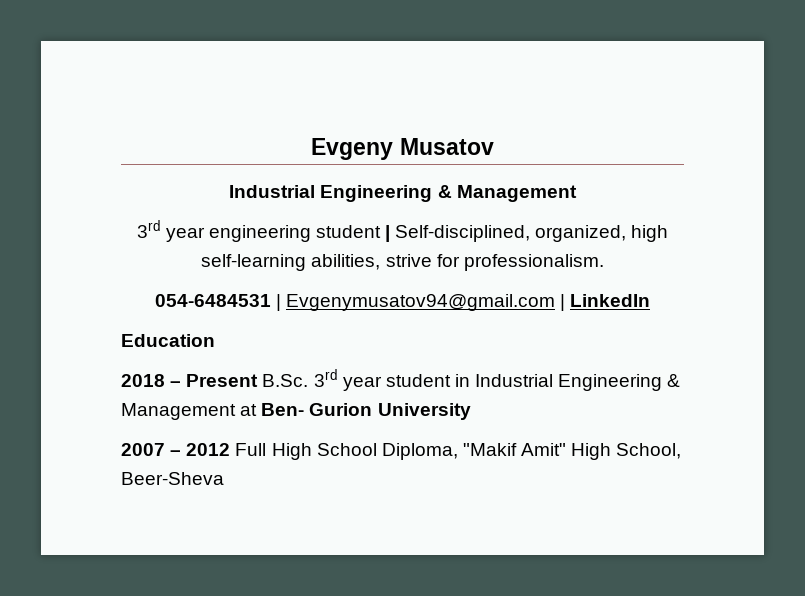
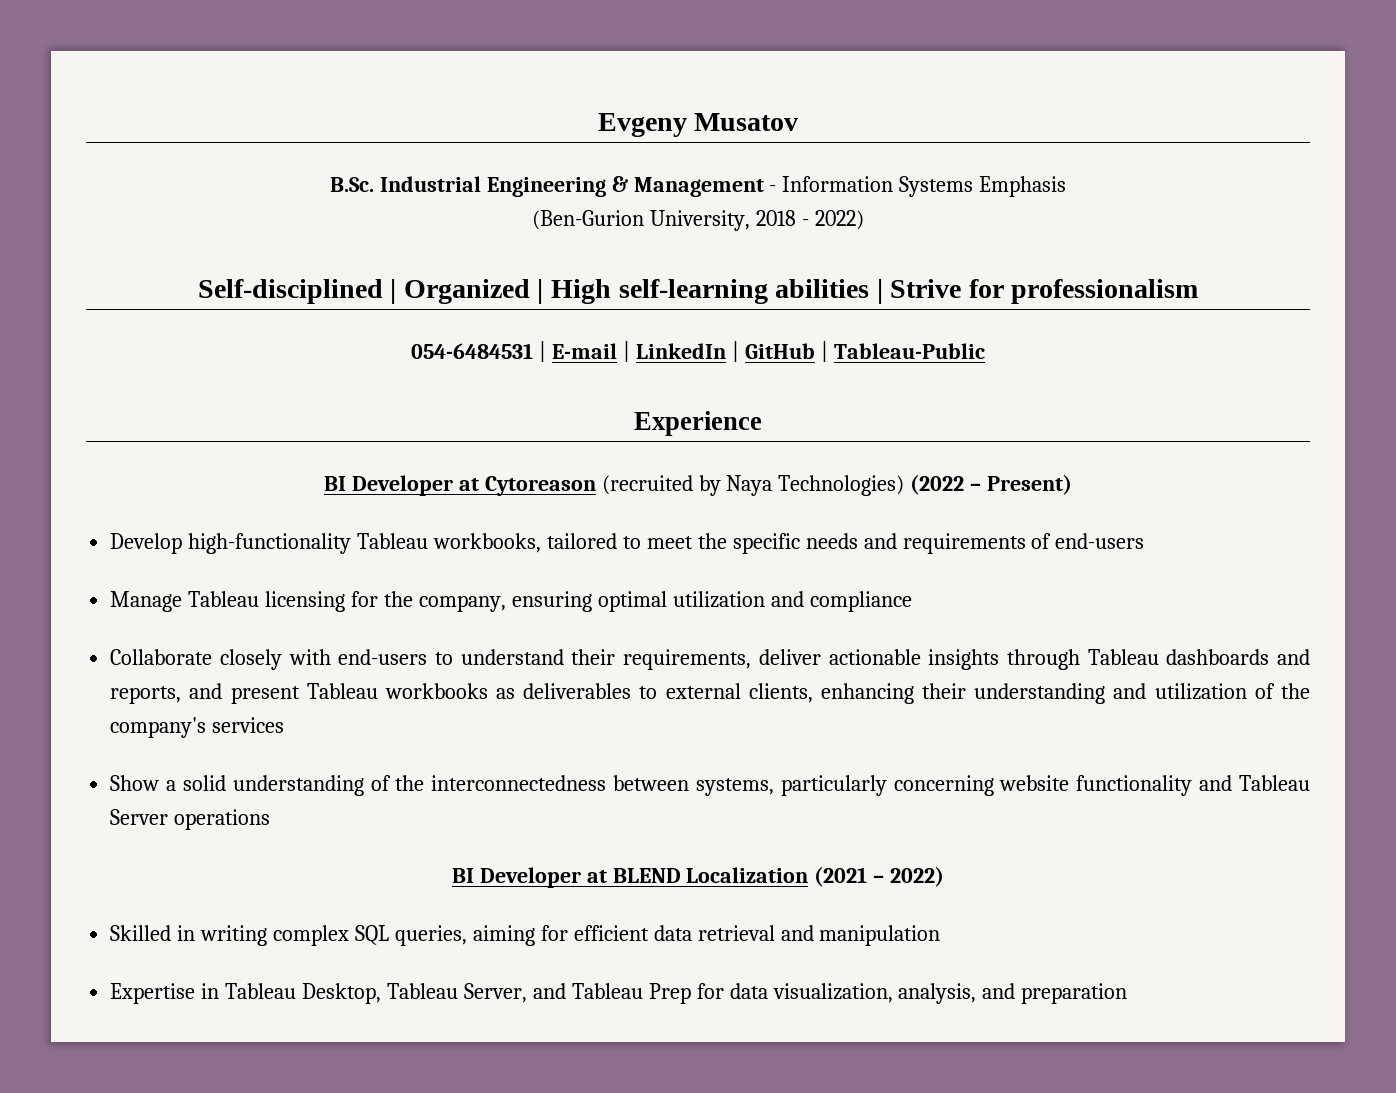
[229,185,577,202] [136,220,669,242] [201,254,604,271] Industrial Engineering & Management // 3rd year engineering student | Self-disciplined, organized, high self-learning abilities, strive for professionalism. -> [329,176,1067,197] [532,210,864,231] [197,279,1199,304] B.Sc. Industrial Engineering & Management - Information Systems Emphasis // (Ben-Gurion University, 2018 - 2022) // Self-disciplined | Organized | High self-learning abilities | Strive for professionalism
[286,294,555,311] Evgenymusatov94@gmail.com -> [552,343,618,359] E-mail
[121,334,215,347] [121,369,681,391] [121,403,471,420] [121,443,682,460] [121,472,224,485] // Education // 2018 – Present B.Sc. 3rd year student in Industrial Engineering & Management at Ben- Gurion University // 2007 – 2012 Full High School Diploma, "Makif Amit" High School, Beer-Sheva -> [731,341,985,362] [634,411,762,436] [323,474,1073,496] [110,533,1145,554] [110,591,912,612] [110,649,1311,670] [110,683,1310,704] [110,717,285,738] [110,775,1310,796] [110,809,271,830] [451,866,945,888] [110,925,941,946] [110,983,1128,1004] | GitHub | Tableau-Public // Experience // BI Developer at Cytoreason (recruited by Naya Technologies) (2022 – Present) // Develop high-functionality Tableau workbooks, tailored to meet the specific needs and requirements of end-users // Manage Tableau licensing for the company, ensuring optimal utilization and compliance // Collaborate closely with end-users to understand their requirements, deliver actionable insights through Tableau dashboards and reports, and present Tableau workbooks as deliverables to external clients, enhancing their understanding and utilization of the company's services // Show a solid understanding of the interconnectedness between systems, particularly concerning website functionality and Tableau Server operations // BI Developer at BLEND Localization (2021 – 2022) // Skilled in writing complex SQL queries, aiming for efficient data retrieval and manipulation // Expertise in Tableau Desktop, Tableau Server, and Tableau Prep for data visualization, analysis, and preparation

